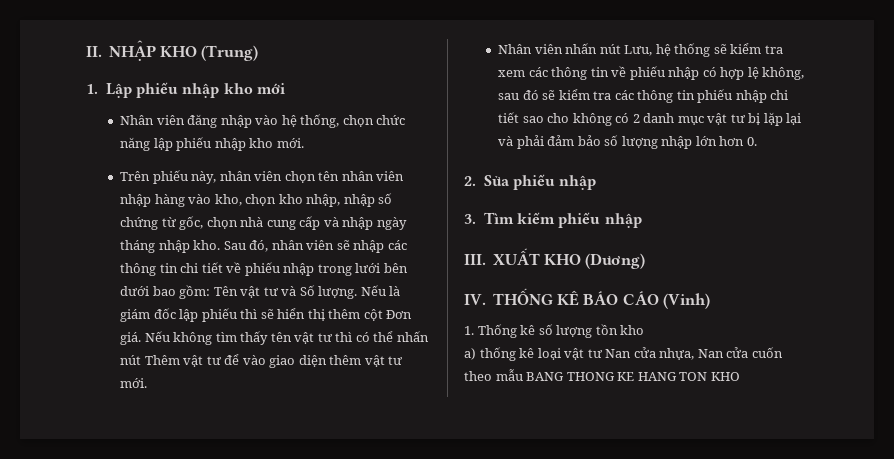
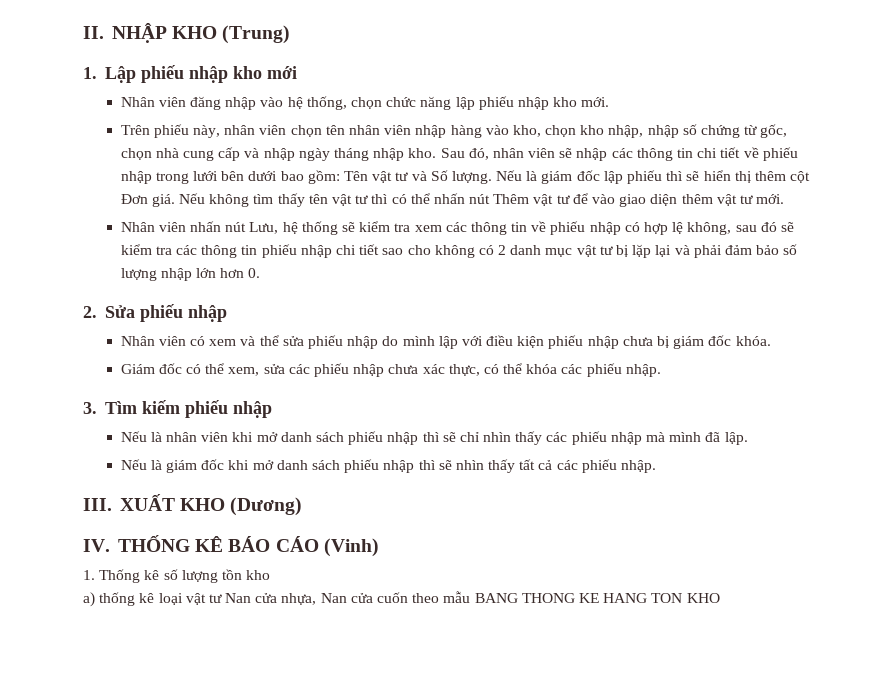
(597, 182) none -> [120,335,771,349] [120,363,661,377] // Nhân viên có xem và thể sửa phiếu nhập do mình lập với điều kiện phiếu nhập chưa bị giám đốc khóa. // Giám đốc có thể xem, sửa các phiếu nhập chưa xác thực, có thể khóa các phiếu nhập.
(642, 220) none -> [120,431,748,445] [120,459,657,473] // Nếu là nhân viên khi mở danh sách phiếu nhập thì sẽ chỉ nhìn thấy các phiếu nhập mà mình đã lập. // Nếu là giám đốc khi mở danh sách phiếu nhập thì sẽ nhìn thấy tất cả các phiếu nhập.

